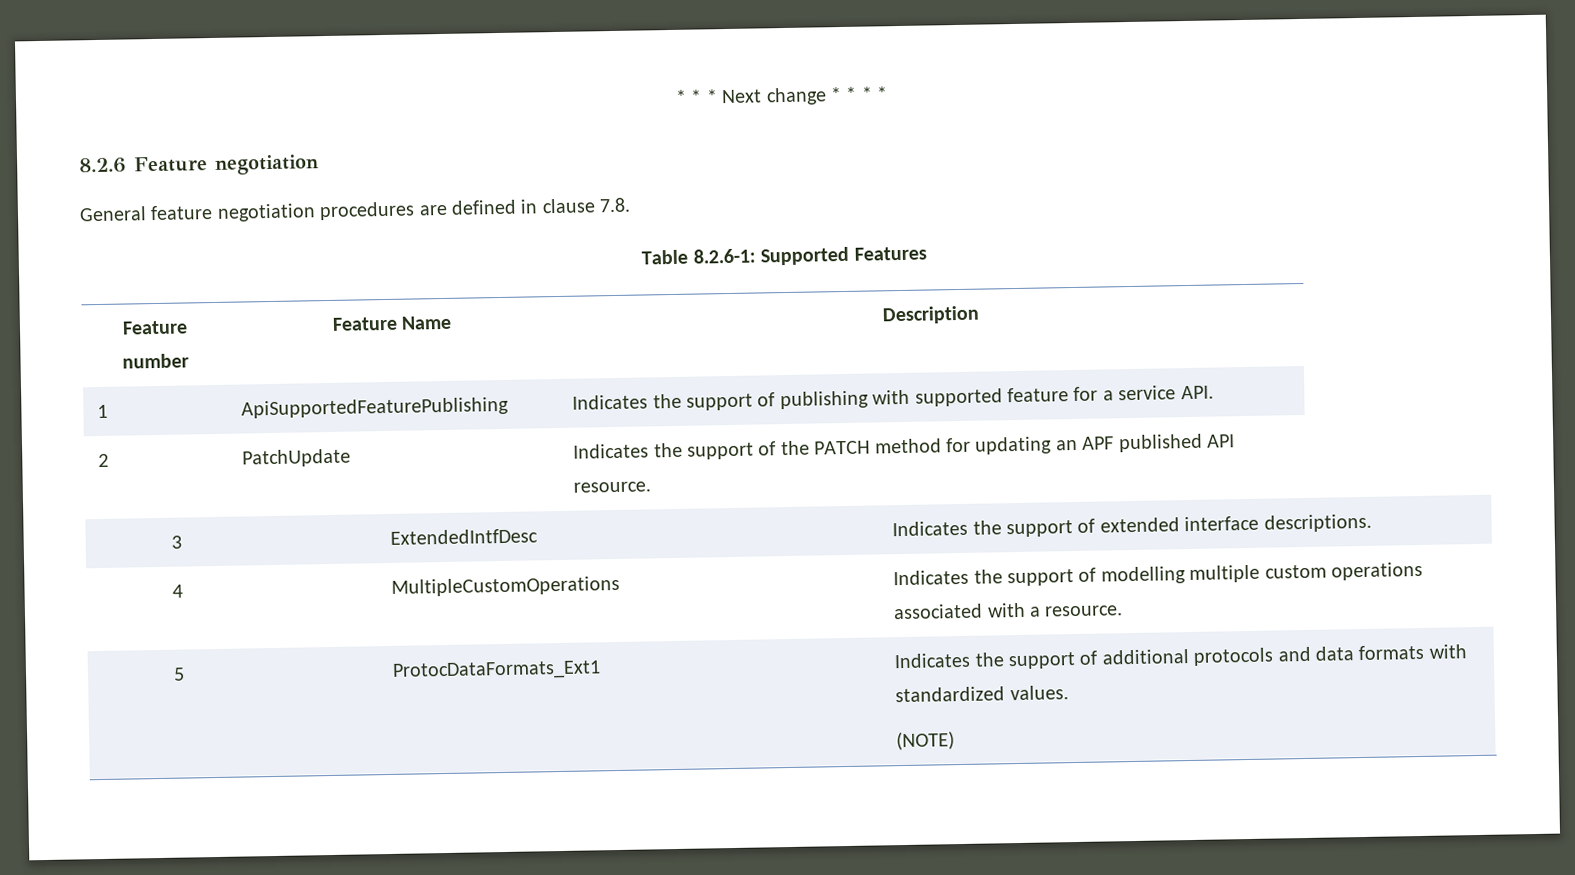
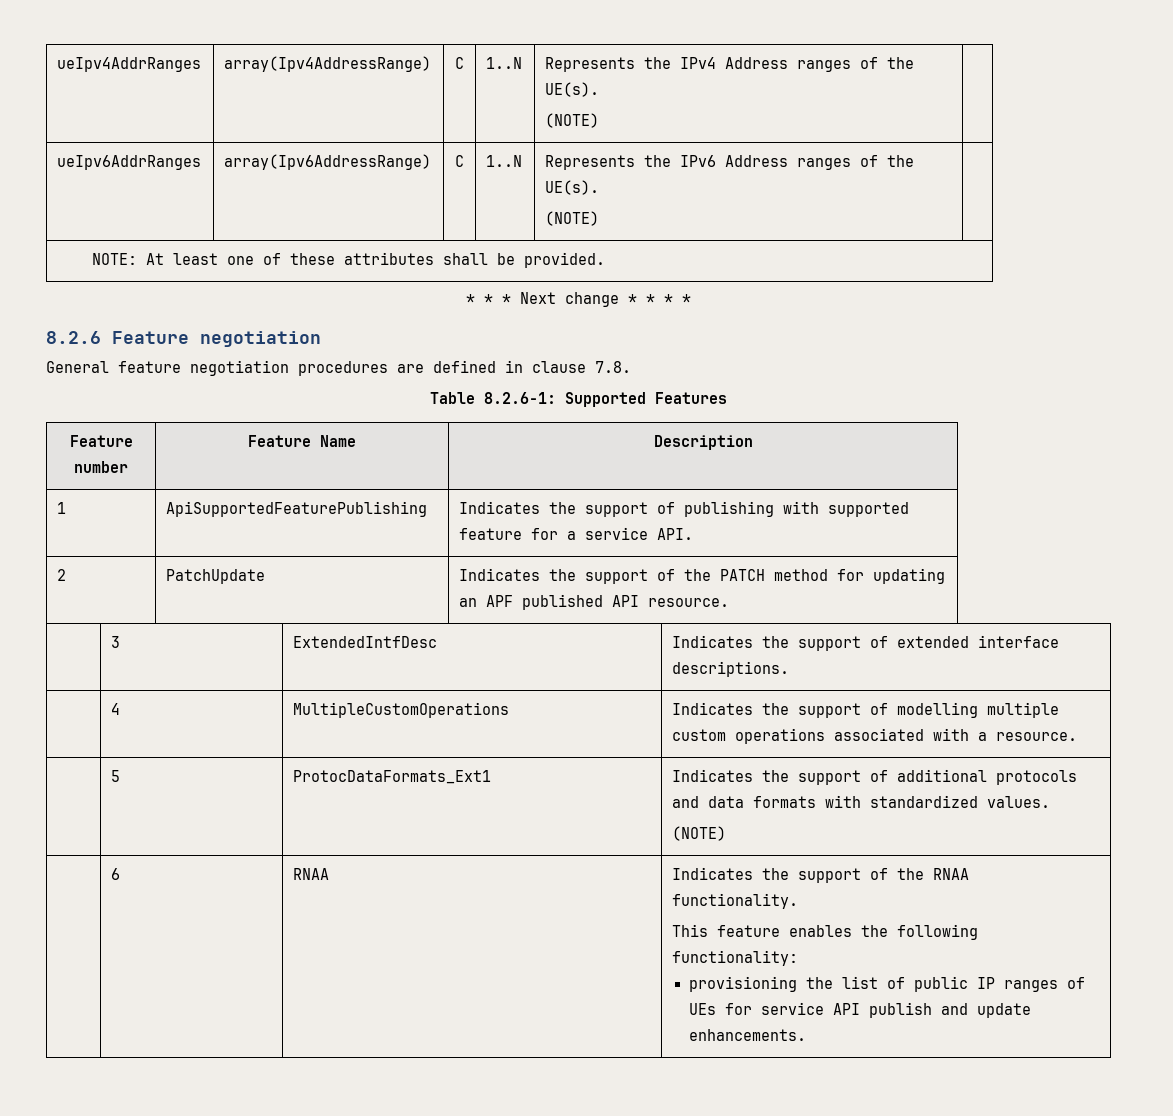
(674, 96) none -> [57,57,202,72] [224,56,432,72] [455,57,464,69] [486,57,523,69] [545,57,915,72] [545,82,600,97] [545,113,600,128] [57,155,202,170] [224,154,432,170] [455,155,464,167] [486,155,523,167] [545,155,915,170] [545,180,600,195] [545,211,600,226] [91,252,605,268] ueIpv4AddrRanges | array(Ipv4AddressRange) | C | 1..N | Represents the IPv4 Address ranges of the UE(s). // (NOTE) | // ueIpv6AddrRanges | array(Ipv6AddressRange) | C | 1..N | Represents the IPv6 Address ranges of the UE(s). // (NOTE) | // NOTE: At least one of these attributes shall be provided. //
(956, 741) none -> [111,868,121,880] [293,868,330,880] [672,867,970,883] [672,893,799,909] [672,924,979,940] [672,950,799,966] [688,976,1085,992] [688,1002,1031,1018] [688,1029,806,1041] // | 6 | RNAA | Indicates the support of the RNAA functionality. // This feature enables the following functionality: // provisioning the list of public IP ranges of UEs for service API publish and update enhancements.

